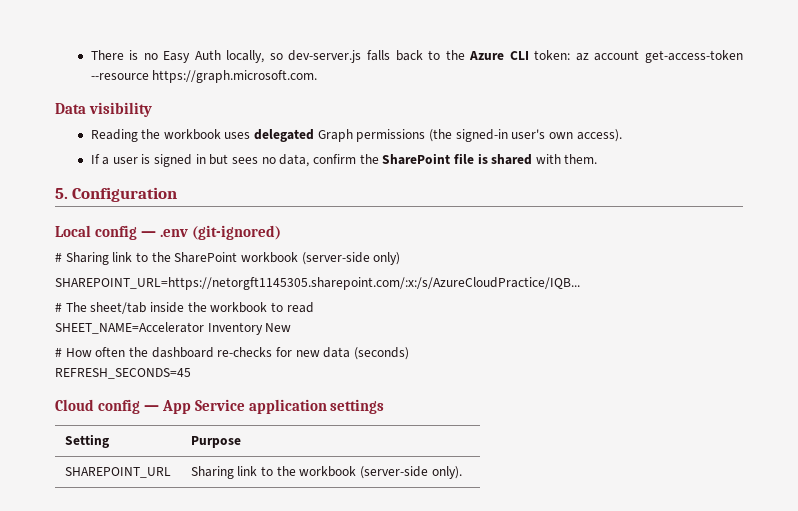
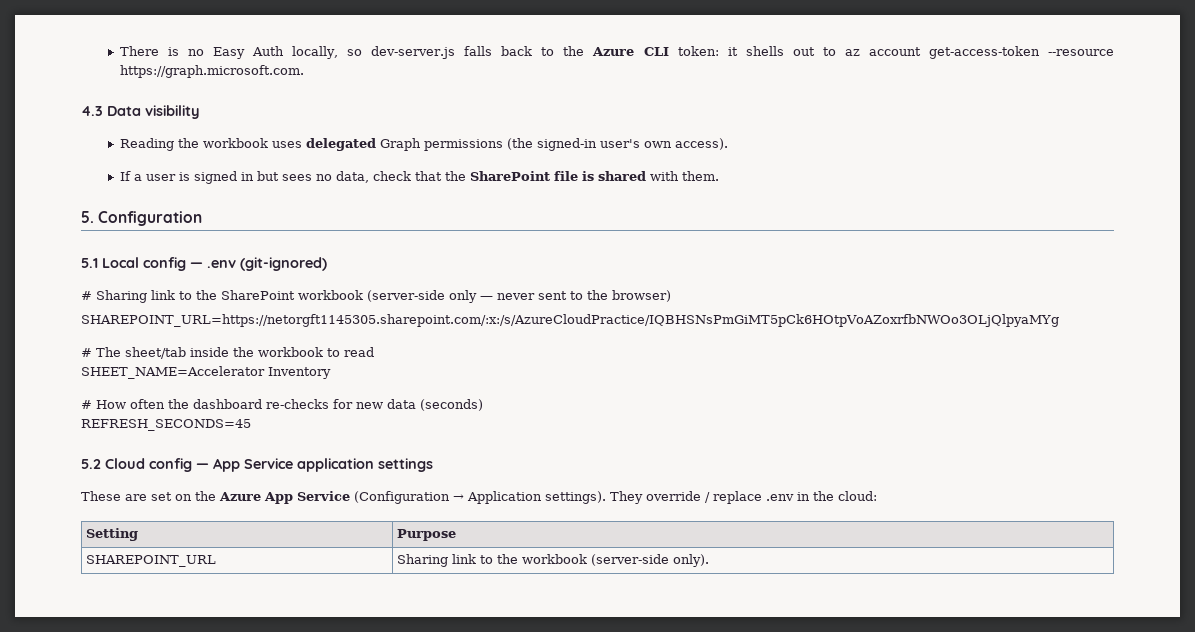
(571, 55) none -> [727,46,836,56] it shells out to
(318, 76) none -> [81,106,103,116] 4.3
[312,154,356,164] confirm -> [372,171,442,181] check that
(178, 194) none -> [81,258,98,268] 5.1
[373,252,401,265] [55,277,580,290] only) // SHAREPOINT_URL=https://netorgft1145305.sharepoint.com/:x:/s/AzureCloudPractice/IQB... -> [449,290,671,303] [81,314,1059,327] only — never sent to the browser) // SHAREPOINT_URL=https://netorgft1145305.sharepoint.com/:x:/s/AzureCloudPractice/IQBHSNsPmGiMT5pCk6HOtpVoAZoxrfbNWOo3OLjQlpyaMYg
[265,323,292,332] New -> (331, 373) none
(191, 373) none -> [81,459,101,469] 5.2
(385, 406) none -> [81,491,877,504] // These are set on the Azure App Service (Configuration → Application settings). They override / replace .env in the cloud:

